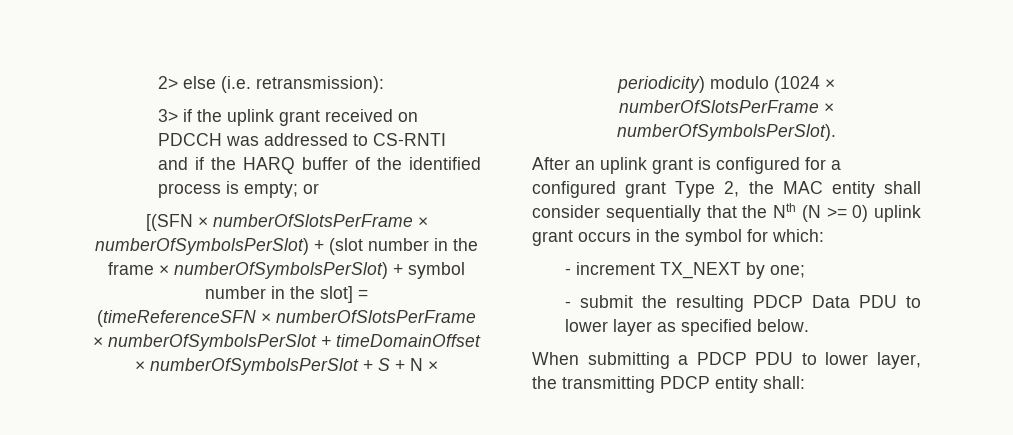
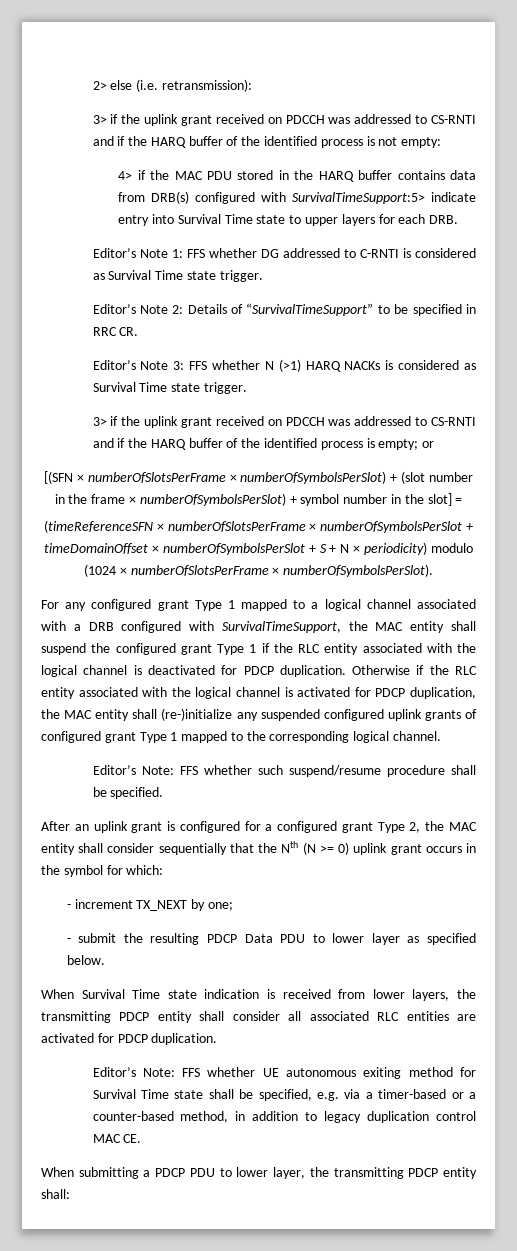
(385, 84) none -> [92,114,476,126] [92,136,442,148] [118,170,476,182] [118,191,477,204] [118,214,459,226] [92,248,476,258] [92,270,263,282] [92,303,476,316] [92,327,139,336] [92,359,476,372] [92,382,247,394] // 3> if the uplink grant received on PDCCH was addressed to CS-RNTI and if the HARQ buffer of the identified process is not empty: // 4> if the MAC PDU stored in the HARQ buffer contains data from DRB(s) configured with SurvivalTimeSupport:5> indicate entry into Survival Time state to upper layers for each DRB. // Editor’s Note 1: FFS whether DG addressed to C-RNTI is considered as Survival Time state trigger. // Editor’s Note 2: Details of “SurvivalTimeSupport” to be specified in RRC CR. // Editor’s Note 3: FFS whether N (>1) HARQ NACKs is considered as Survival Time state trigger.
(836, 132) none -> [41,599,476,611] [41,621,476,633] [41,643,476,655] [41,665,478,677] [41,687,477,699] [41,708,478,721] [41,731,442,743] [92,765,476,777] [92,787,164,799] // For any configured grant Type 1 mapped to a logical channel associated with a DRB configured with SurvivalTimeSupport, the MAC entity shall suspend the configured grant Type 1 if the RLC entity associated with the logical channel is deactivated for PDCP duplication. Otherwise if the RLC entity associated with the logical channel is activated for PDCP duplication, the MAC entity shall (re-)initialize any suspended configured uplink grants of configured grant Type 1 mapped to the corresponding logical channel. // Editor’s Note: FFS whether such suspend/resume procedure shall be specified.
(810, 325) none -> [41,989,477,1001] [41,1011,477,1023] [41,1033,218,1045] [92,1067,476,1079] [92,1089,476,1101] [92,1111,476,1123] [92,1134,142,1143] // When Survival Time state indication is received from lower layers, the transmitting PDCP entity shall consider all associated RLC entities are activated for PDCP duplication. // Editor’s Note: FFS whether UE autonomous exiting method for Survival Time state shall be specified, e.g. via a timer-based or a counter-based method, in addition to legacy duplication control MAC CE.

